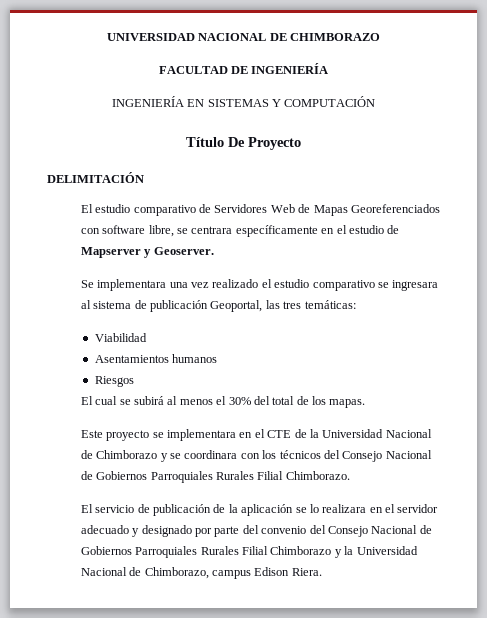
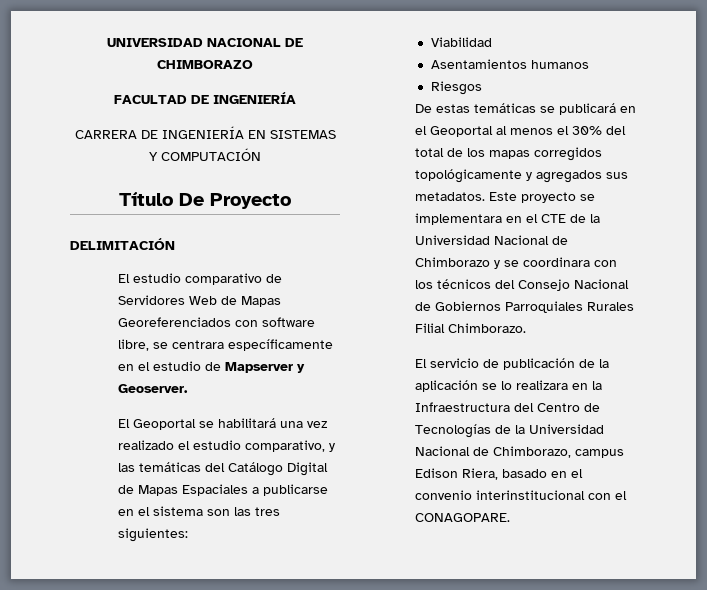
(329, 68) none -> [74,130,158,139] CARRERA DE
[80,279,167,291] Se implementara -> [118,418,277,430] El Geoportal se habilitará
[312,280,439,291] [80,300,263,312] comparativo se ingresara al sistema de publicación Geoportal, -> [245,440,336,452] [118,462,329,476] [118,484,329,496] [118,506,231,516] comparativo, y las temáticas del Catálogo Digital de Mapas Espaciales a publicarse en el sistema son
[304,300,356,309] temáticas: -> [118,528,189,542] siguientes:
[80,396,165,405] El cual se subirá -> [415,103,637,115] [415,126,494,137] De estas temáticas se publicará en el Geoportal
[329,399,366,408] mapas. // -> [489,147,603,161] [415,169,629,183] [415,192,486,201] mapas corregidos topológicamente y agregados sus metadatos.
[385,504,439,513] [80,525,432,537] [80,546,342,558] el servidor adecuado y designado por parte del convenio del Consejo Nacional de Gobiernos Parroquiales Rurales Filial Chimborazo y -> [592,381,603,390] [415,402,601,412] [415,424,512,438] la Infraestructura del Centro de Tecnologías de
[291,568,322,576] Riera. -> [462,468,584,480] [415,490,628,500] [415,513,511,522] Riera, basado en el convenio interinstitucional con el CONAGOPARE.

